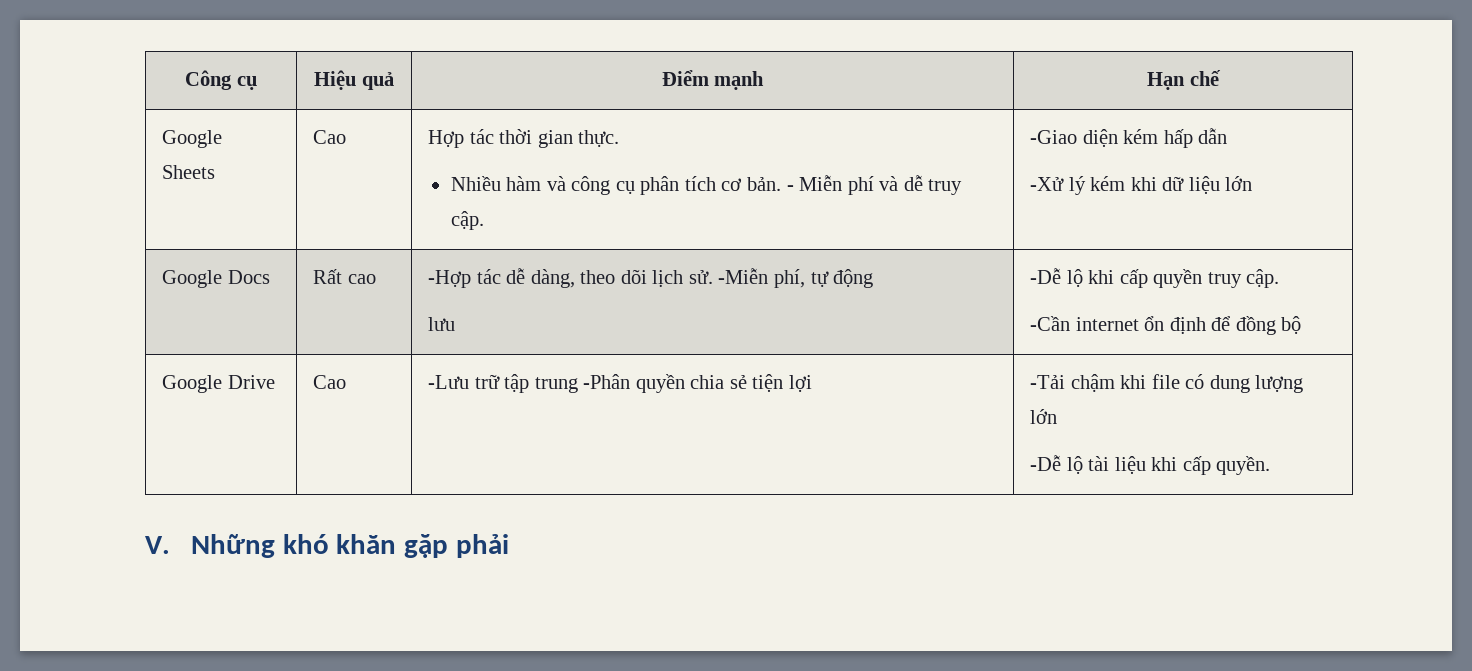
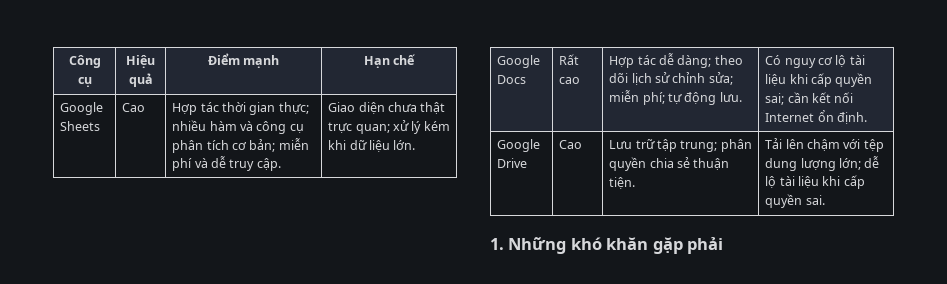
[578,130,620,147] [450,176,501,191] thực. // Nhiều -> [278,102,309,114] [172,120,207,131] thực; nhiều
[747,175,843,191] bản. - Miễn -> [249,138,309,152] bản; miễn
[1030,128,1228,148] [1030,177,1065,191] -Giao diện kém hấp dẫn // -Xử -> [328,102,446,114] [328,120,409,134] Giao diện chưa thật trực quan; xử
[1225,176,1253,191] lớn -> [393,140,416,150] lớn.
[428,270,472,288] -Hợp -> [609,56,635,68] Hợp
[530,269,575,288] dàng, -> [677,55,712,68] dàng;
[688,268,874,288] [428,317,456,331] [1030,268,1280,288] [1030,316,1302,335] sử. -Miễn phí, tự động // lưu | -Dễ lộ khi cấp quyền truy cập. // -Cần internet ổn định để đồng bộ -> [654,72,733,85] [609,90,742,105] [765,55,865,68] [765,73,873,87] [765,92,854,105] [765,110,867,124] sử chỉnh sửa; miễn phí; tự động lưu. | Có nguy cơ lộ tài liệu khi cấp quyền sai; cần kết nối Internet ổn định.
[428,375,470,389] -Lưu -> [609,140,633,149] Lưu
[534,374,631,393] trung -Phân -> [680,139,752,152] trung; phân
[752,374,812,392] [1030,374,1304,393] [1030,409,1058,424] [1030,455,1271,475] [145,536,170,554] tiện lợi | -Tải chậm khi file có dung lượng lớn // -Dễ lộ tài liệu khi cấp quyền. // V. -> [693,158,730,170] [609,177,636,189] [765,138,884,152] [765,156,880,171] [765,175,865,189] [765,194,825,208] [490,238,504,250] thuận tiện. | Tải lên chậm với tệp dung lượng lớn; dễ lộ tài liệu khi cấp quyền sai. // 1.

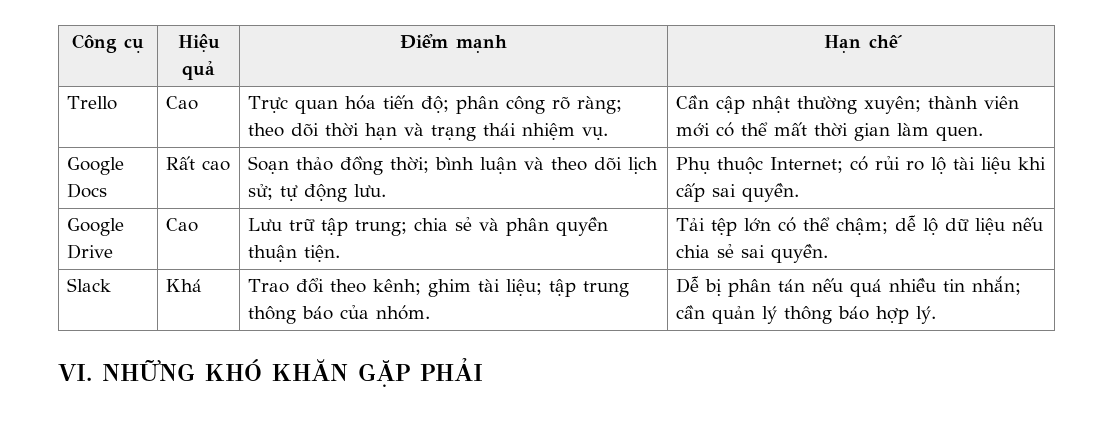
[60,102,104,115] [60,121,101,131] [122,103,146,112] [172,102,309,115] [172,120,304,134] [172,138,309,153] [172,156,281,171] [328,102,446,114] [328,120,450,134] [328,140,416,152] [497,55,541,68] [497,75,527,84] [559,54,580,65] [559,77,581,84] [609,53,743,68] [609,72,733,85] [609,90,742,105] [765,55,865,68] [765,73,873,87] [765,92,854,105] [765,110,867,124] Google Sheets | Cao | Hợp tác thời gian thực; nhiều hàm và công cụ phân tích cơ bản; miễn phí và dễ truy cập. | Giao diện chưa thật trực quan; xử lý kém khi dữ liệu lớn. // Google Docs | Rất cao | Hợp tác dễ dàng; theo dõi lịch sử chỉnh sửa; miễn phí; tự động lưu. | Có nguy cơ lộ tài liệu khi cấp quyền sai; cần kết nối Internet ổn định. -> [66,96,117,110] [165,96,198,110] [247,95,622,114] [247,123,608,141] [675,95,1019,114] [675,122,983,141] [66,157,124,175] [66,183,107,198] [165,156,230,171] [247,156,658,175] [247,184,386,202] [675,156,1046,175] [675,183,799,202] Trello | Cao | Trực quan hóa tiến độ; phân công rõ ràng; theo dõi thời hạn và trạng thái nhiệm vụ. | Cần cập nhật thường xuyên; thành viên mới có thể mất thời gian làm quen. // Google Docs | Rất cao | Soạn thảo đồng thời; bình luận và theo dõi lịch sử; tự động lưu. | Phụ thuộc Internet; có rủi ro lộ tài liệu khi cấp sai quyền.
[720,139,752,152] [609,157,730,171] [609,177,636,189] [765,138,884,152] [765,156,880,171] [765,175,865,189] [765,194,825,208] [490,237,724,254] phân quyền chia sẻ thuận tiện. | Tải lên chậm với tệp dung lượng lớn; dễ lộ tài liệu khi cấp quyền sai. // 1. Những khó khăn gặp phải -> [413,217,608,236] [247,245,340,263] [675,215,1043,236] [675,244,828,263] [66,278,111,292] [165,279,202,292] [247,278,629,297] [247,305,430,324] [675,276,1021,297] [675,305,936,324] [58,358,483,387] chia sẻ và phân quyền thuận tiện. | Tải tệp lớn có thể chậm; dễ lộ dữ liệu nếu chia sẻ sai quyền. // Slack | Khá | Trao đổi theo kênh; ghim tài liệu; tập trung thông báo của nhóm. | Dễ bị phân tán nếu quá nhiều tin nhắn; cần quản lý thông báo hợp lý. // VI. NHỮNG KHÓ KHĂN GẶP PHẢI

